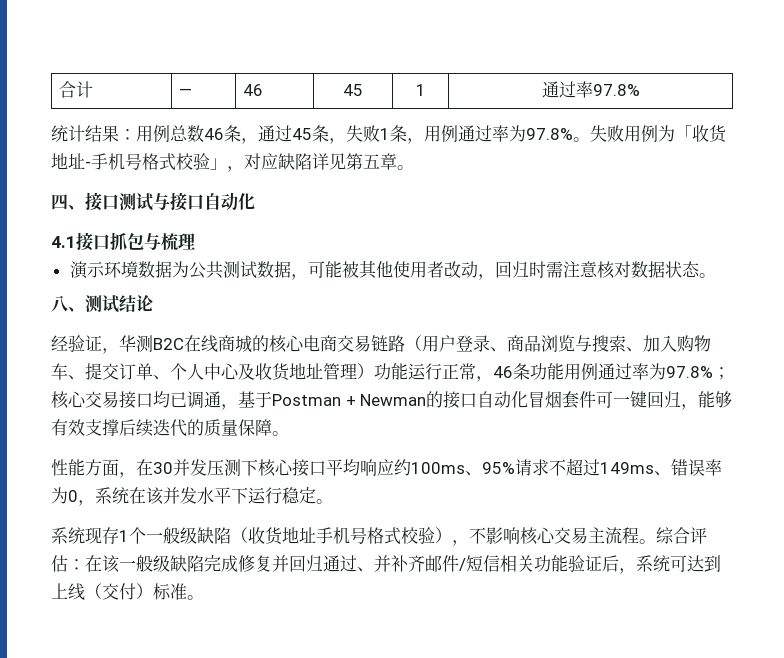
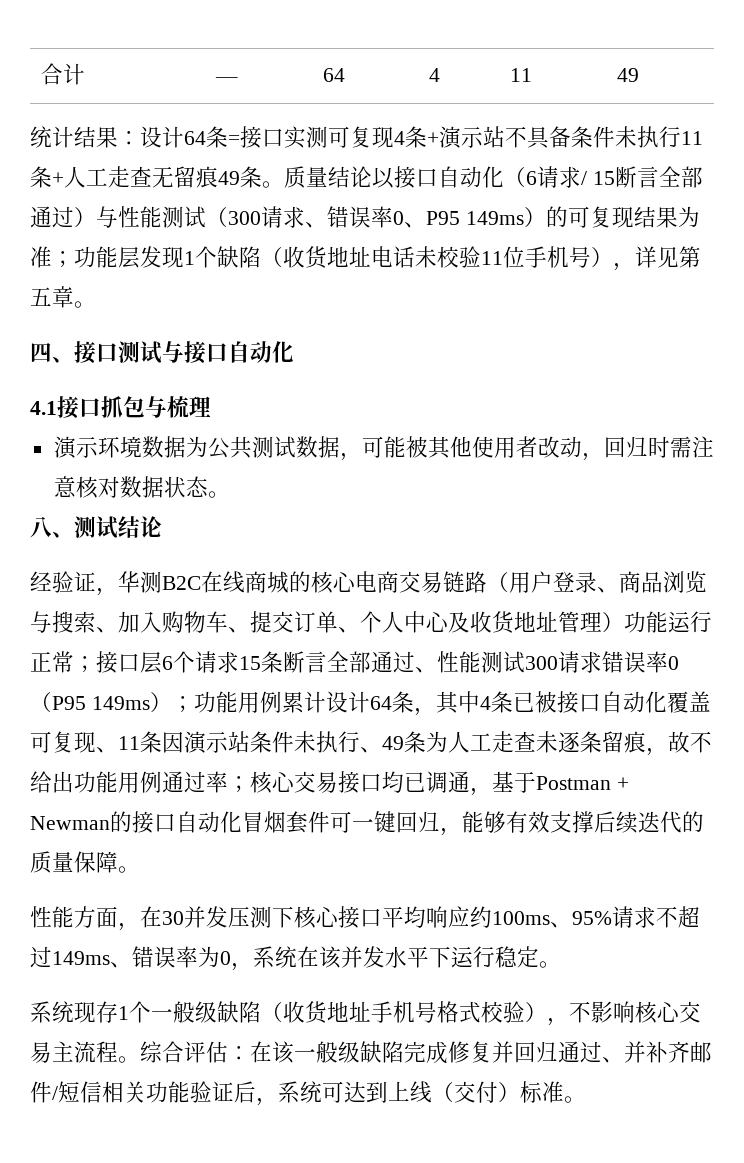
[242,84,263,96] [343,84,364,96] [415,84,426,96] [541,81,640,98] [51,125,727,144] [51,153,312,172] 46 | 45 | 1 | 通过率97.8% // 统计结果：用例总数46条，通过45条，失败1条，用例通过率为97.8%。失败用例为「收货地址-手机号格式校验」，对应缺陷 -> [323,68,346,82] [429,68,441,82] [510,68,533,82] [617,68,640,82] [30,126,703,149] [30,166,703,189] [30,206,700,228] [30,246,635,271] 64 | 4 | 11 | 49 // 统计结果：设计64条=接口实测可复现4条+演示站不具备条件未执行11条+人工走查无留痕49条。质量结论以接口自动化（6请求/ 15断言全部通过）与性能测试（300请求、错误率0、P95 149ms）的可复现结果为准；功能层发现1个缺陷（收货地址电话未校验11位手机号），
[476,363,530,382] ，46条 -> [74,651,679,674] [30,691,711,716] [30,731,712,756] [30,771,74,793] ；接口层6个请求15条断言全部通过、性能测试300请求错误率0（P95 149ms）；功能用例累计设计64条，其中4条已被接口自动化覆盖可复现、11条因演示站条件未执行、49条为人工走查未逐条留痕，故不给出
[649,363,713,380] 为97.8% -> (228, 782) none

